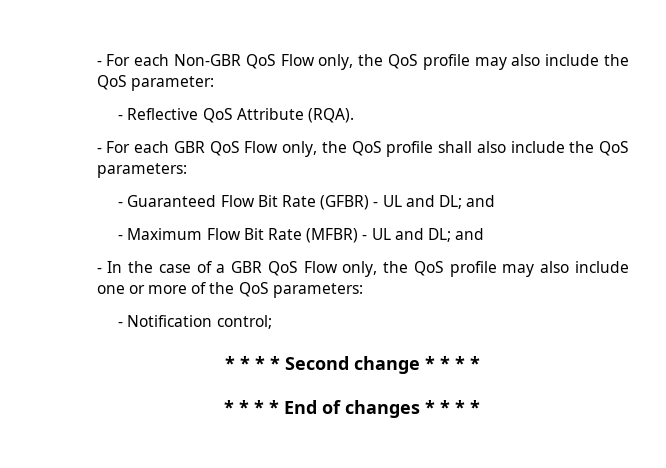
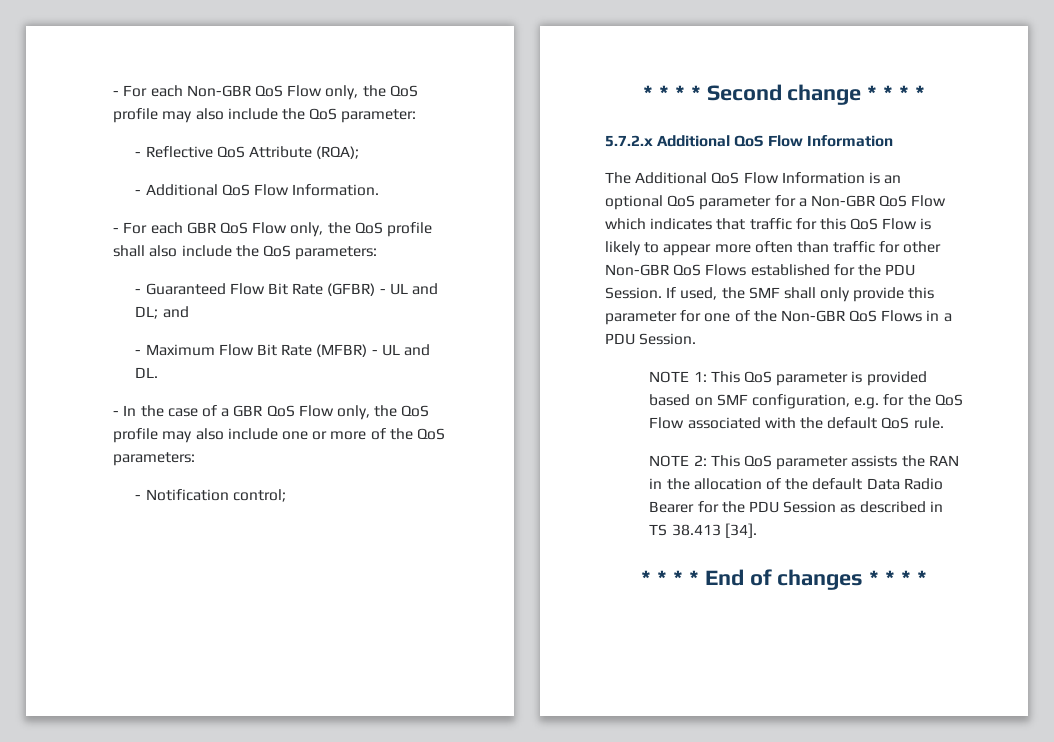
[307,108,354,123] (RQA). -> [316,146,360,159] [135,184,380,196] (RQA); // - Additional QoS Flow Information.
[427,228,485,242] DL; and -> [135,367,159,378] DL.
(480, 363) none -> [605,135,893,147] [605,172,902,184] [605,195,947,210] [605,218,932,230] [605,241,942,256] [605,264,916,276] [605,287,935,302] [605,310,952,325] [605,333,697,345] [649,371,927,386] [649,394,963,409] [649,417,944,429] [649,455,959,470] [649,478,943,490] [649,501,943,513] [649,523,757,538] // 5.7.2.x Additional QoS Flow Information // The Additional QoS Flow Information is an optional QoS parameter for a Non-GBR QoS Flow which indicates that traffic for this QoS Flow is likely to appear more often than traffic for other Non-GBR QoS Flows established for the PDU Session. If used, the SMF shall only provide this parameter for one of the Non-GBR QoS Flows in a PDU Session. // NOTE 1: This QoS parameter is provided based on SMF configuration, e.g. for the QoS Flow associated with the default QoS rule. // NOTE 2: This QoS parameter assists the RAN in the allocation of the default Data Radio Bearer for the PDU Session as described in TS 38.413 [34].

